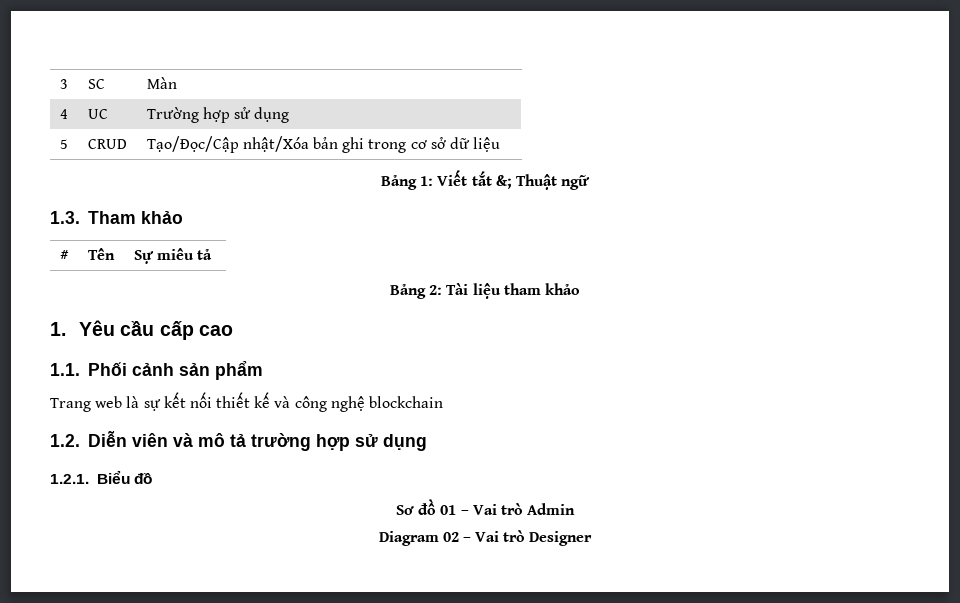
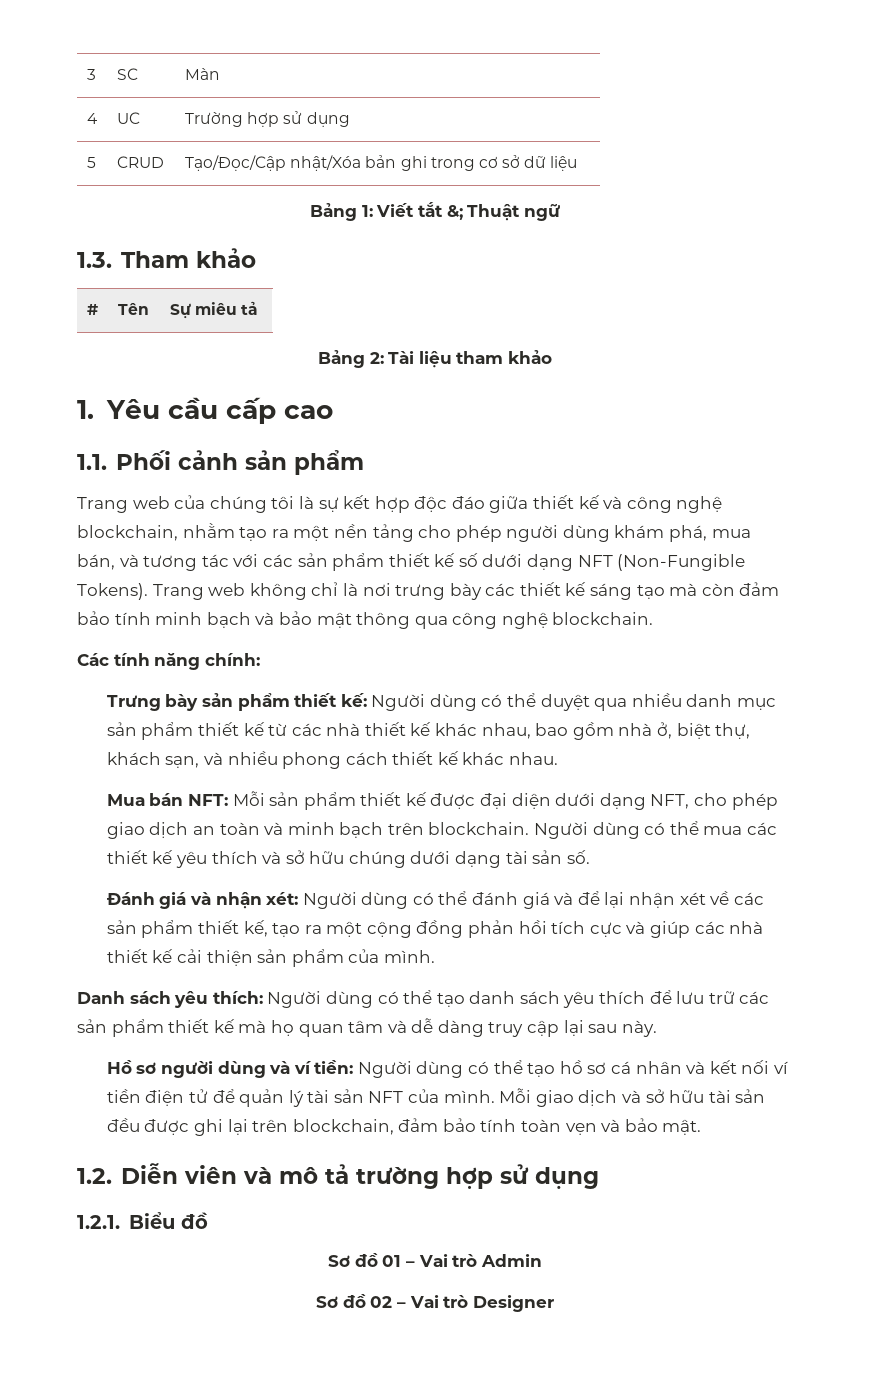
[126,392,212,411] là sự kết nối -> [174,495,529,513] của chúng tôi là sự kết hợp độc đáo giữa
[369,396,444,408] blockchain -> [77,523,751,542] [77,553,746,571] [77,582,780,600] [77,611,654,629] [77,653,260,670] [106,693,776,711] [106,722,751,740] [106,751,559,769] [106,791,778,810] [106,821,777,839] [106,850,590,868] [106,891,764,909] [106,920,764,938] [106,949,435,967] [77,990,770,1008] [77,1018,657,1037] [106,1060,789,1078] [106,1088,766,1107] [106,1118,702,1136] blockchain, nhằm tạo ra một nền tảng cho phép người dùng khám phá, mua bán, và tương tác với các sản phẩm thiết kế số dưới dạng NFT (Non-Fungible Tokens). Trang web không chỉ là nơi trưng bày các thiết kế sáng tạo mà còn đảm bảo tính minh bạch và bảo mật thông qua công nghệ blockchain. // Các tính năng chính: // Trưng bày sản phẩm thiết kế: Người dùng có thể duyệt qua nhiều danh mục sản phẩm thiết kế từ các nhà thiết kế khác nhau, bao gồm nhà ở, biệt thự, khách sạn, và nhiều phong cách thiết kế khác nhau. // Mua bán NFT: Mỗi sản phẩm thiết kế được đại diện dưới dạng NFT, cho phép giao dịch an toàn và minh bạch trên blockchain. Người dùng có thể mua các thiết kế yêu thích và sở hữu chúng dưới dạng tài sản số. // Đánh giá và nhận xét: Người dùng có thể đánh giá và để lại nhận xét về các sản phẩm thiết kế, tạo ra một cộng đồng phản hồi tích cực và giúp các nhà thiết kế cải thiện sản phẩm của mình. // Danh sách yêu thích: Người dùng có thể tạo danh sách yêu thích để lưu trữ các sản phẩm thiết kế mà họ quan tâm và dễ dàng truy cập lại sau này. // Hồ sơ người dùng và ví tiền: Người dùng có thể tạo hồ sơ cá nhân và kết nối ví tiền điện tử để quản lý tài sản NFT của mình. Mỗi giao dịch và sở hữu tài sản đều được ghi lại trên blockchain, đảm bảo tính toàn vẹn và bảo mật.
[378,531,439,546] Diagram -> [316,1294,366,1308] Sơ đồ

